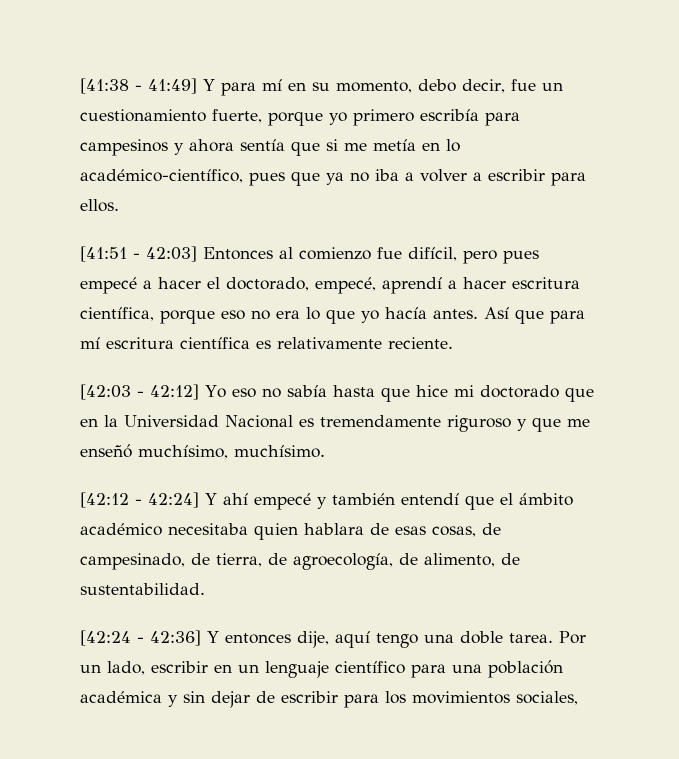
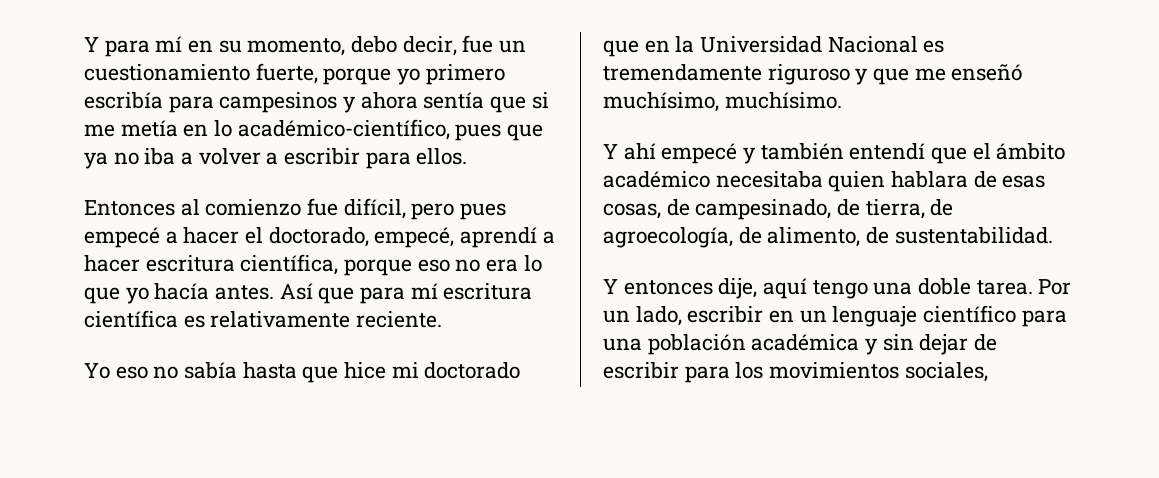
[80,78,197,94] [41:38 - 41:49] -> (84, 44) none
[80,246,197,262] [41:51 - 42:03] -> (468, 156) none
[80,384,199,400] [42:03 - 42:12] -> (443, 319) none
[80,492,199,508] [42:12 - 42:24] -> (842, 100) none
[80,630,201,646] [42:24 - 42:36] -> (1053, 235) none

